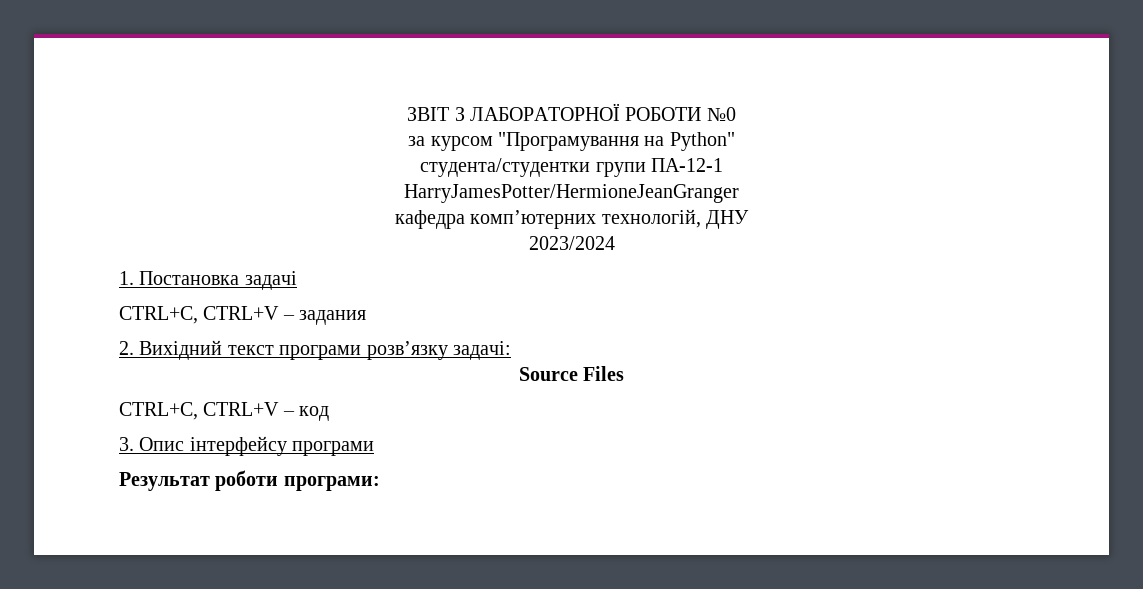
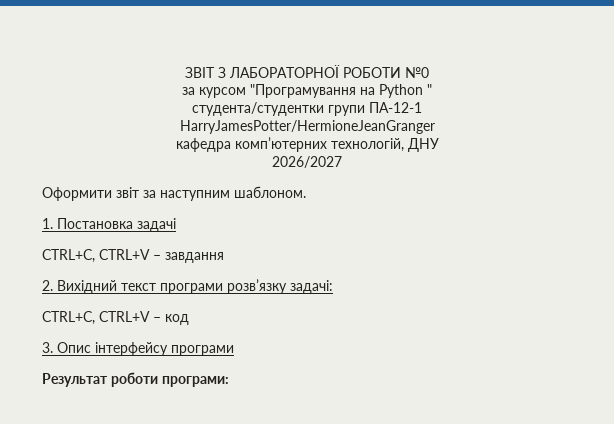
[669,132,735,151] Python" -> [379,84,432,98] Python "
[528,236,615,250] 2023/2024 -> [272,156,342,168] [42,186,306,201] 2026/2027 // Оформити звіт за наступним шаблоном.
[299,310,367,325] задания -> [165,252,224,263] завдання
[518,366,625,381] // Source Files -> (333, 287) none

